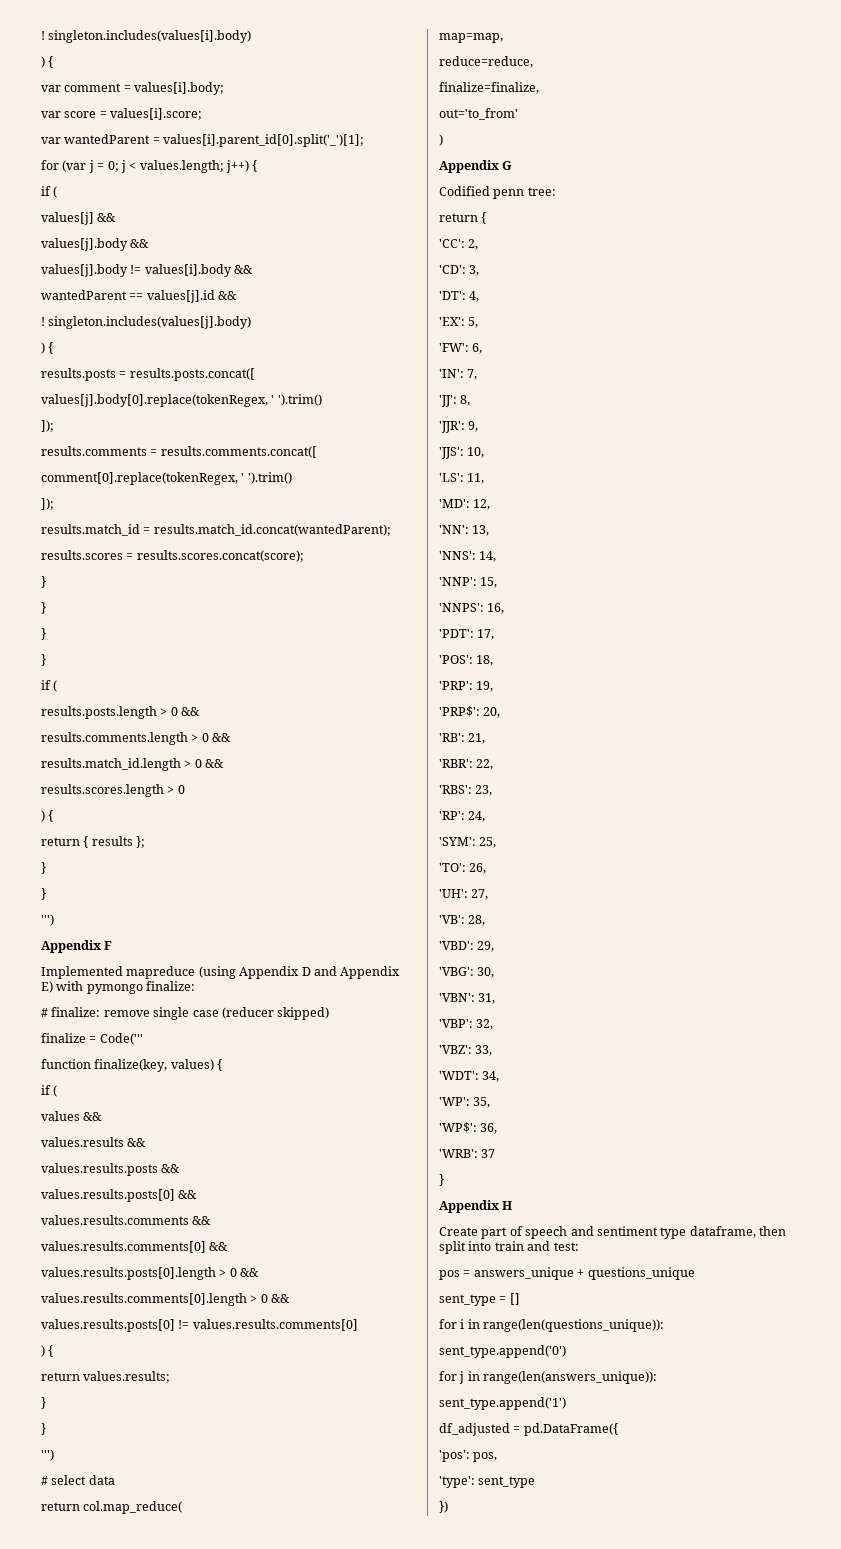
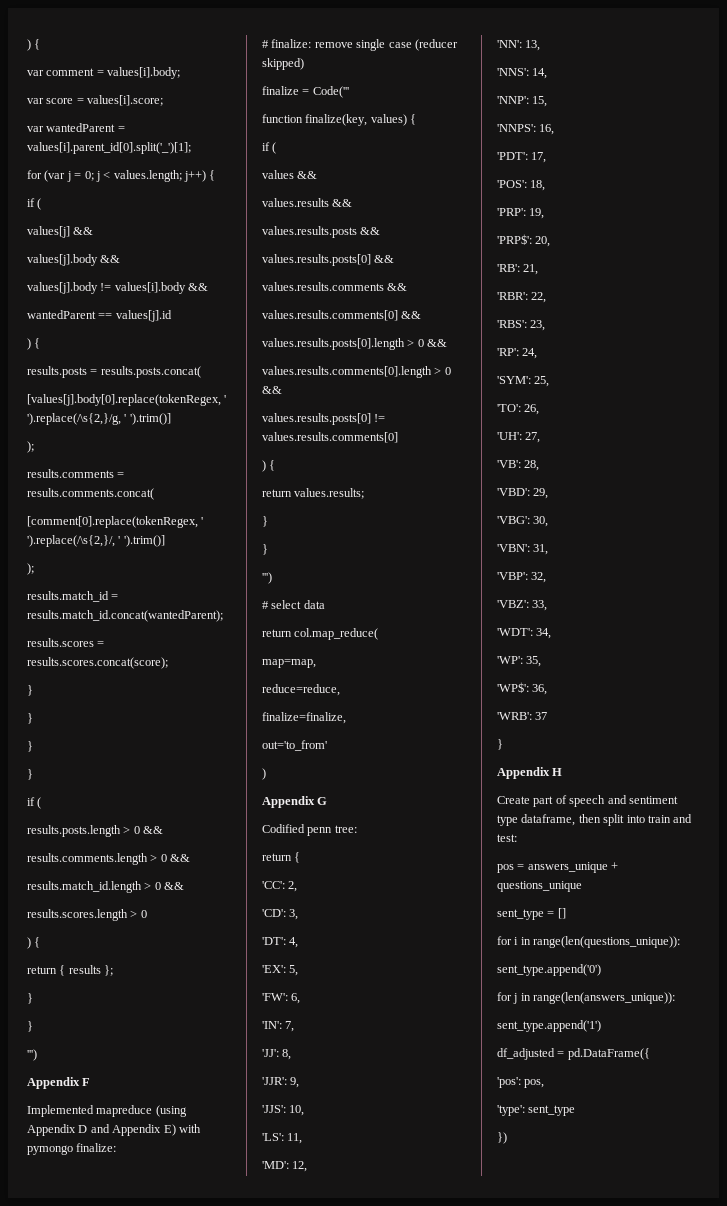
[41,30,252,43] ! singleton.includes(values[i].body) // -> (27, 45) none
[218,291,238,300] [41,316,252,329] && // ! singleton.includes(values[j].body) -> (172, 316) none
[129,368,255,381] [41,394,322,407] [41,420,54,432] [41,446,317,458] [41,472,292,485] [41,498,54,510] results.posts.concat([ // values[j].body[0].replace(tokenRegex, ' ').trim() // ]); // results.comments = results.comments.concat([ // comment[0].replace(tokenRegex, ' ').trim() // ]); -> [100,366,201,378] [27,394,227,406] [27,413,171,425] [27,441,34,453] [27,469,125,478] [27,488,154,500] [27,516,204,528] [27,535,165,547] [27,563,34,575] results.posts.concat( // [values[j].body[0].replace(tokenRegex, ' ').replace(/\s{2,}/g, ' ').trim()] // ); // results.comments = results.comments.concat( // [comment[0].replace(tokenRegex, ' ').replace(/\s{2,}/, ' ').trim()] // );

